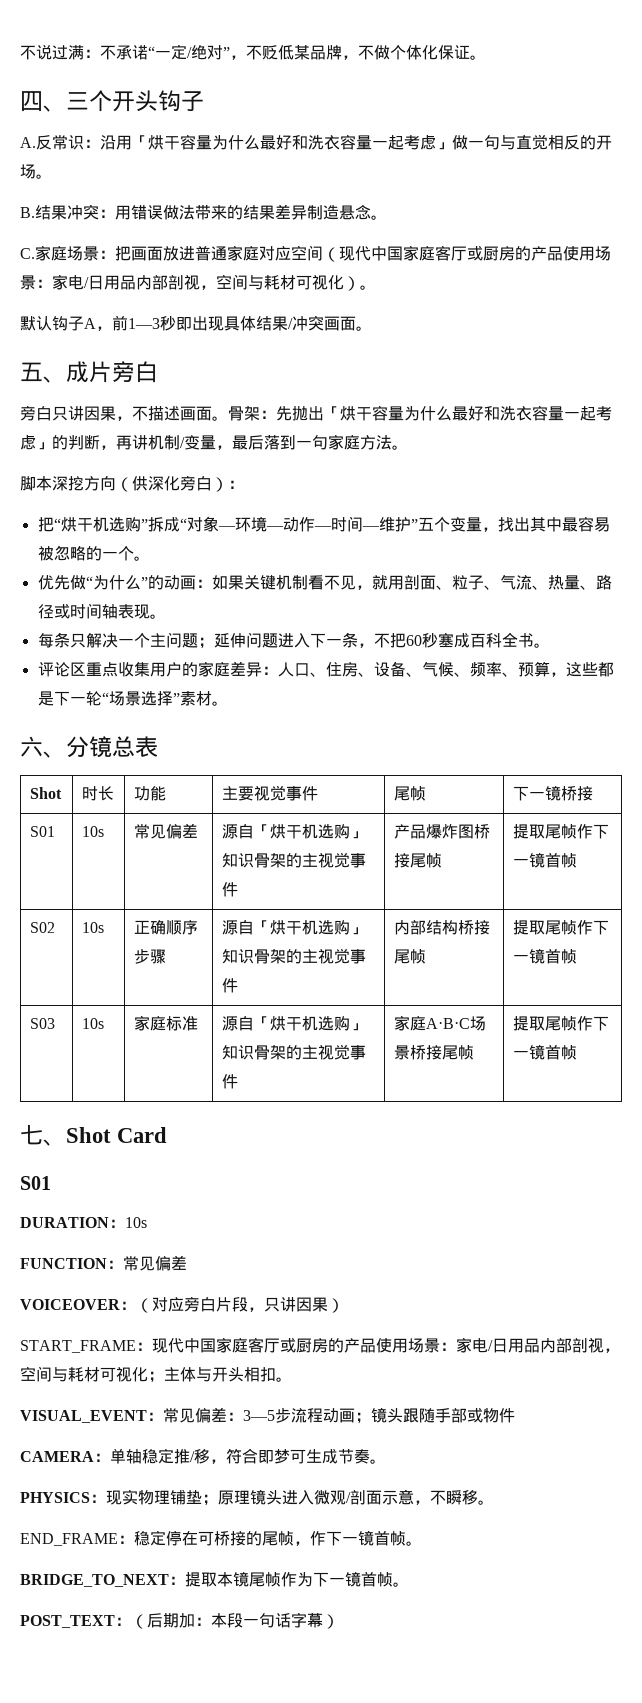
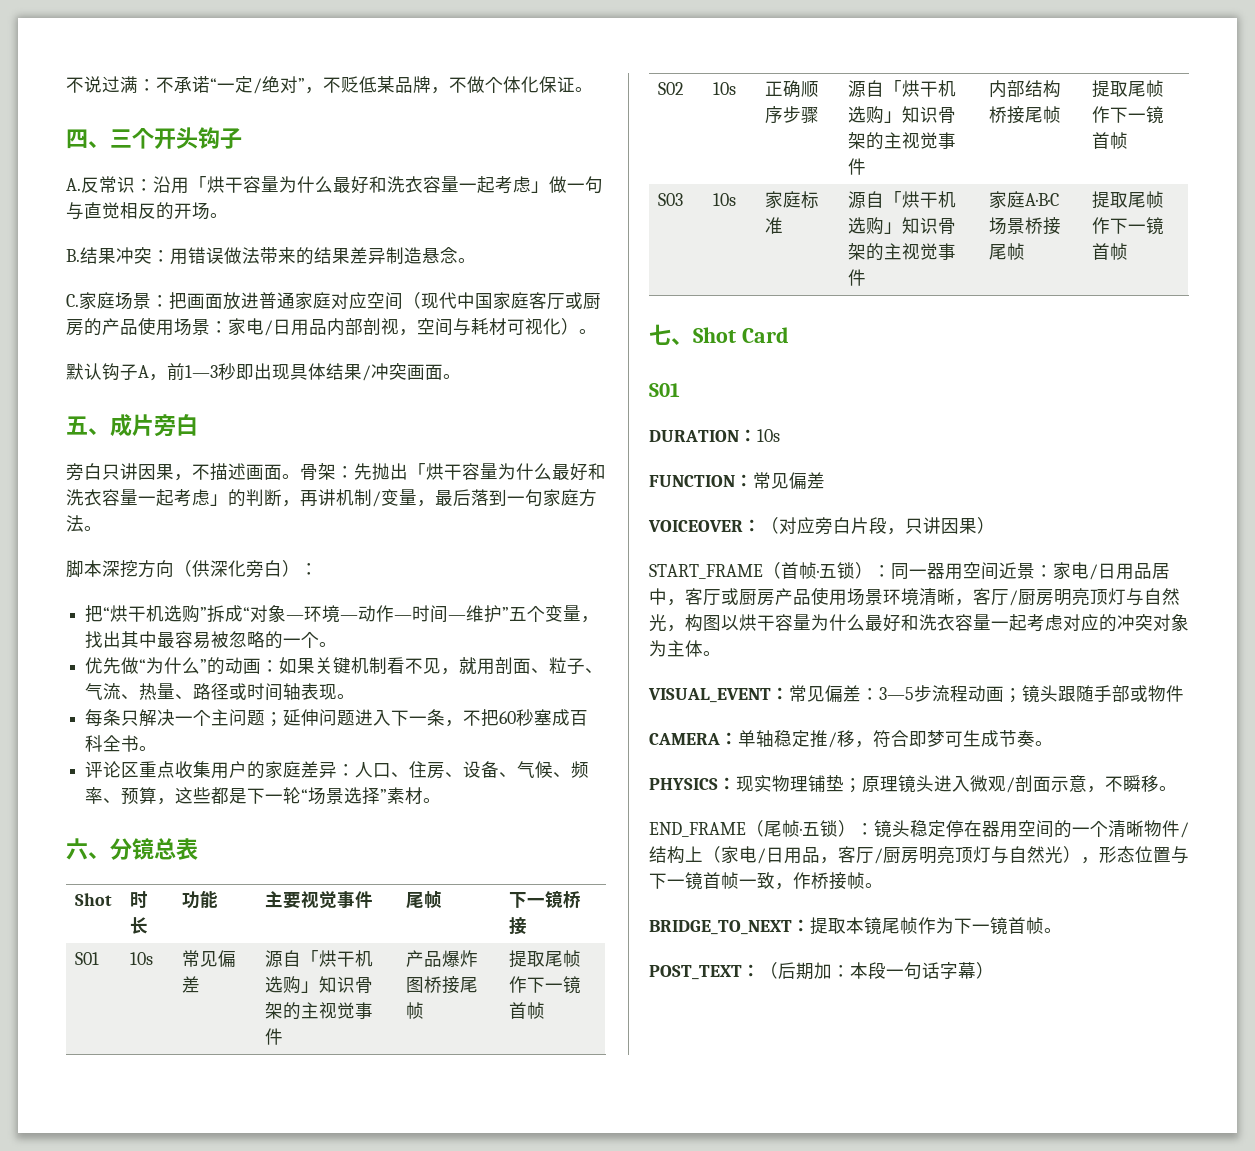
[136,1337,620,1353] [20,1366,276,1383] ：现代中国家庭客厅或厨房的产品使用场景：家电/日用品内部剖视，空间与耗材可视化；主体与开头相扣 -> [763,562,1170,580] [649,587,1180,606] [649,614,1189,632] [649,640,703,657] （首帧·五锁）：同一器用空间近景：家电/日用品居中，客厅或厨房产品使用场景环境清晰，客厅/厨房明亮顶灯与自然光，构图以烘干容量为什么最好和洗衣容量一起考虑对应的冲突对象为主体
[118,1530,390,1546] ：稳定停在可桥接的尾帧，作下一镜首 -> [746,820,1189,838] [649,846,1189,864] [649,872,847,890] （尾帧·五锁）：镜头稳定停在器用空间的一个清晰物件/结构上（家电/日用品，客厅/厨房明亮顶灯与自然光），形态位置与下一镜首帧一致，作桥接

